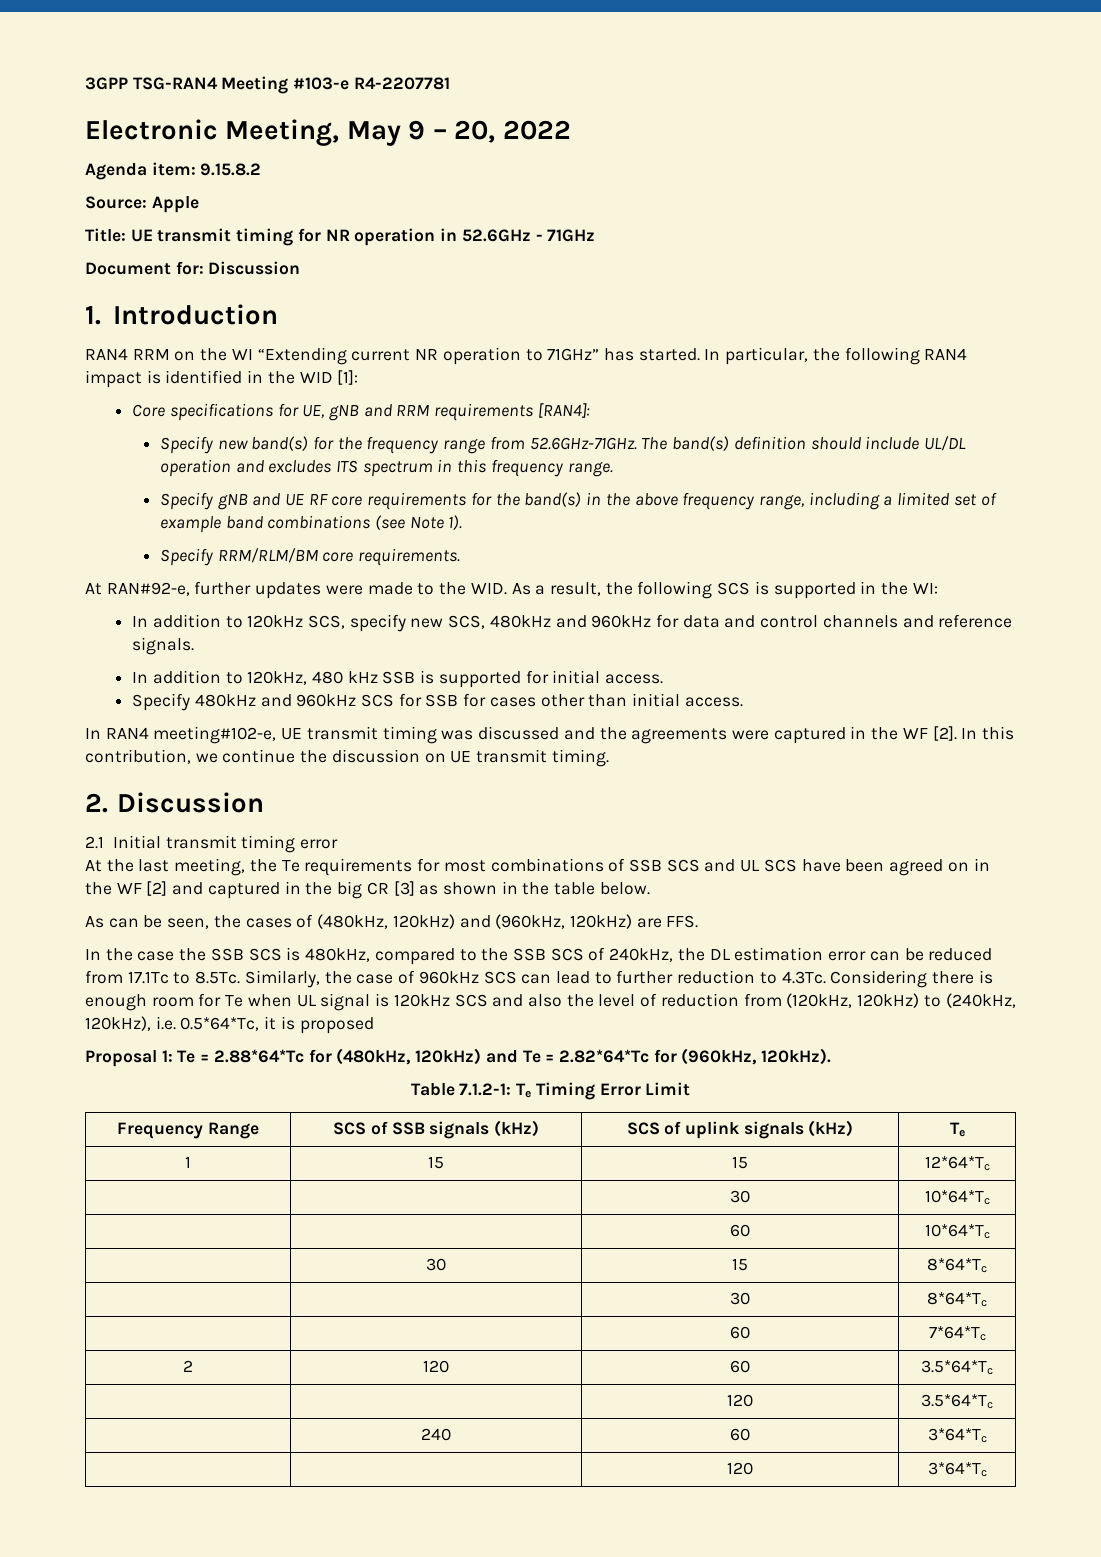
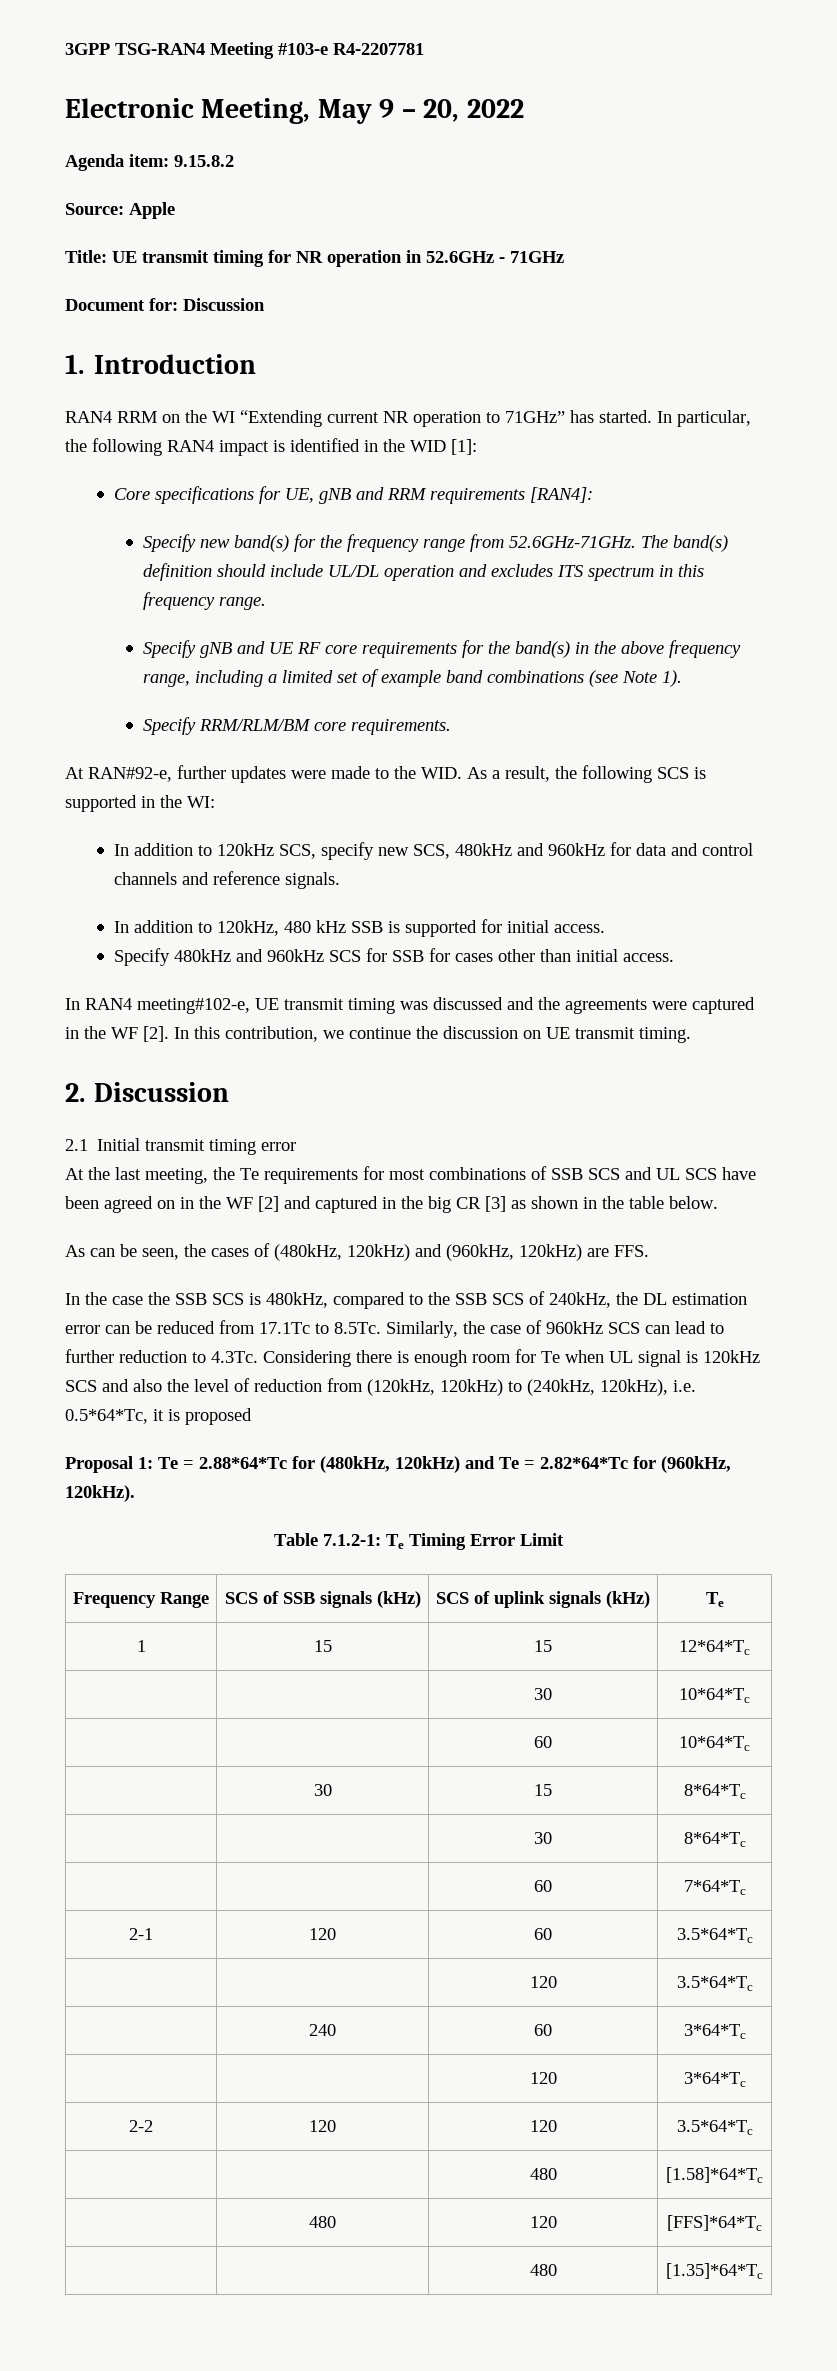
[183,1360,193,1372] 2 -> [129,1928,153,1940] 2-1
(987, 1469) none -> [129,2120,153,2132] [309,2120,336,2132] [529,2120,557,2132] [676,2120,753,2135] [529,2168,557,2180] [666,2167,763,2183] [309,2216,336,2228] [529,2216,557,2228] [667,2215,762,2231] [529,2264,557,2276] [666,2263,763,2279] // 2-2 | 120 | 120 | 3.5*64*Tc // | | 480 | [1.58]*64*Tc // | 480 | 120 | [FFS]*64*Tc // | | 480 | [1.35]*64*Tc

